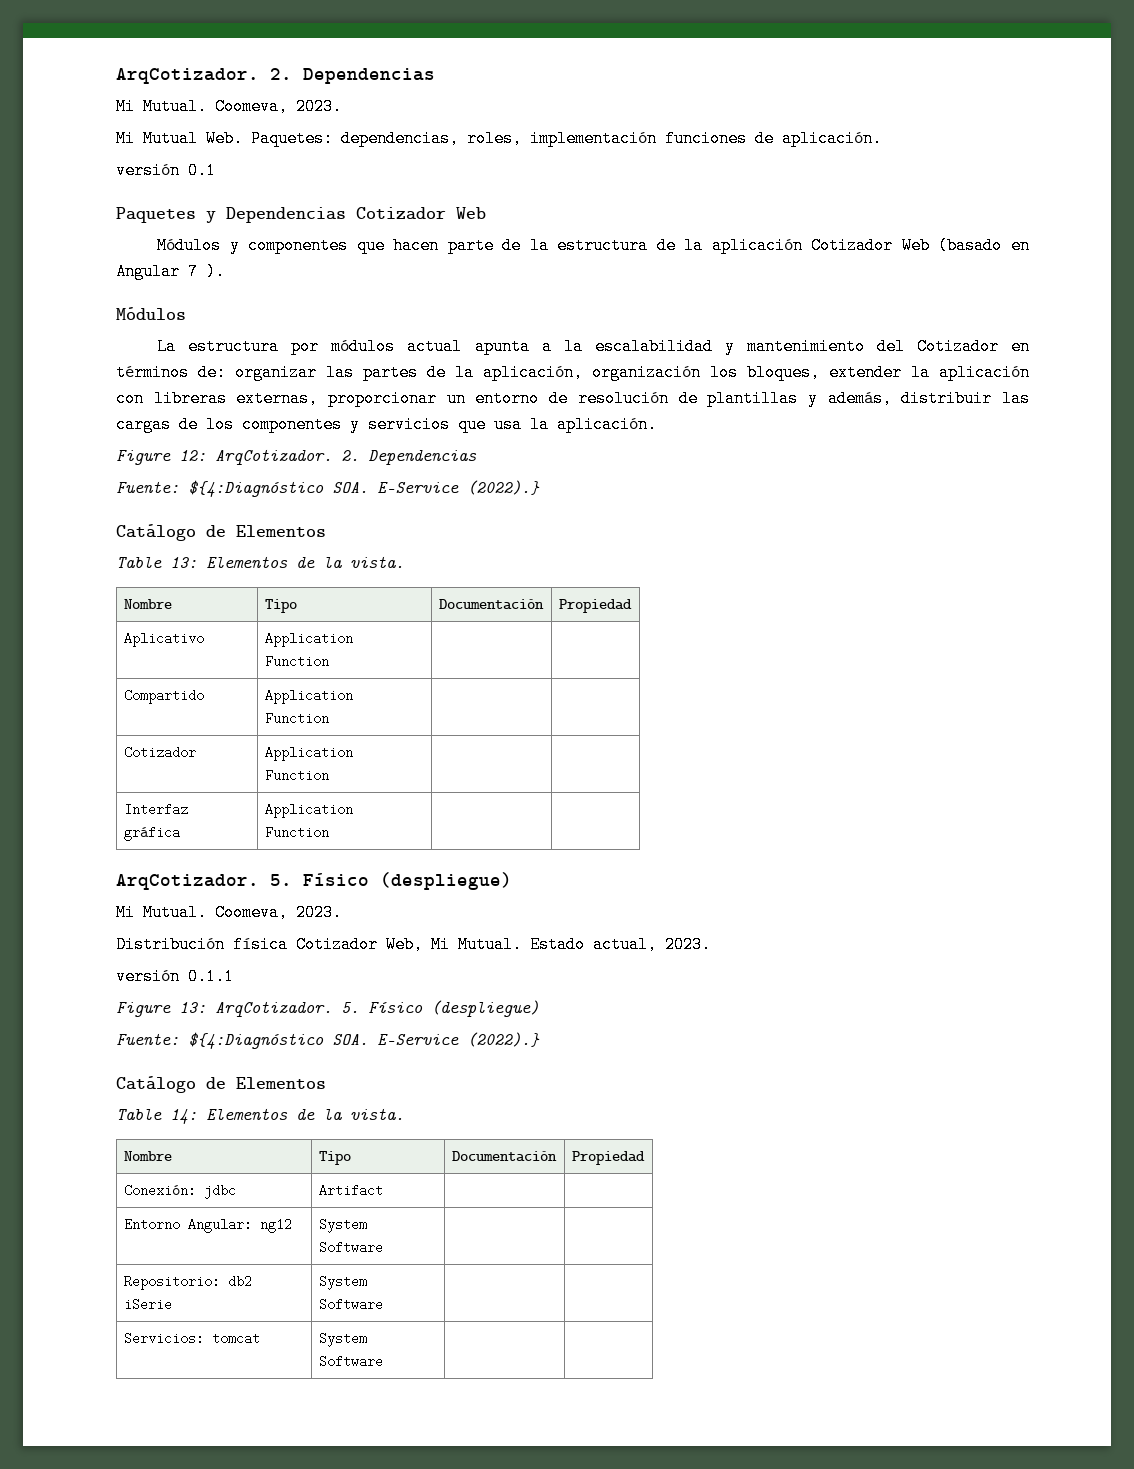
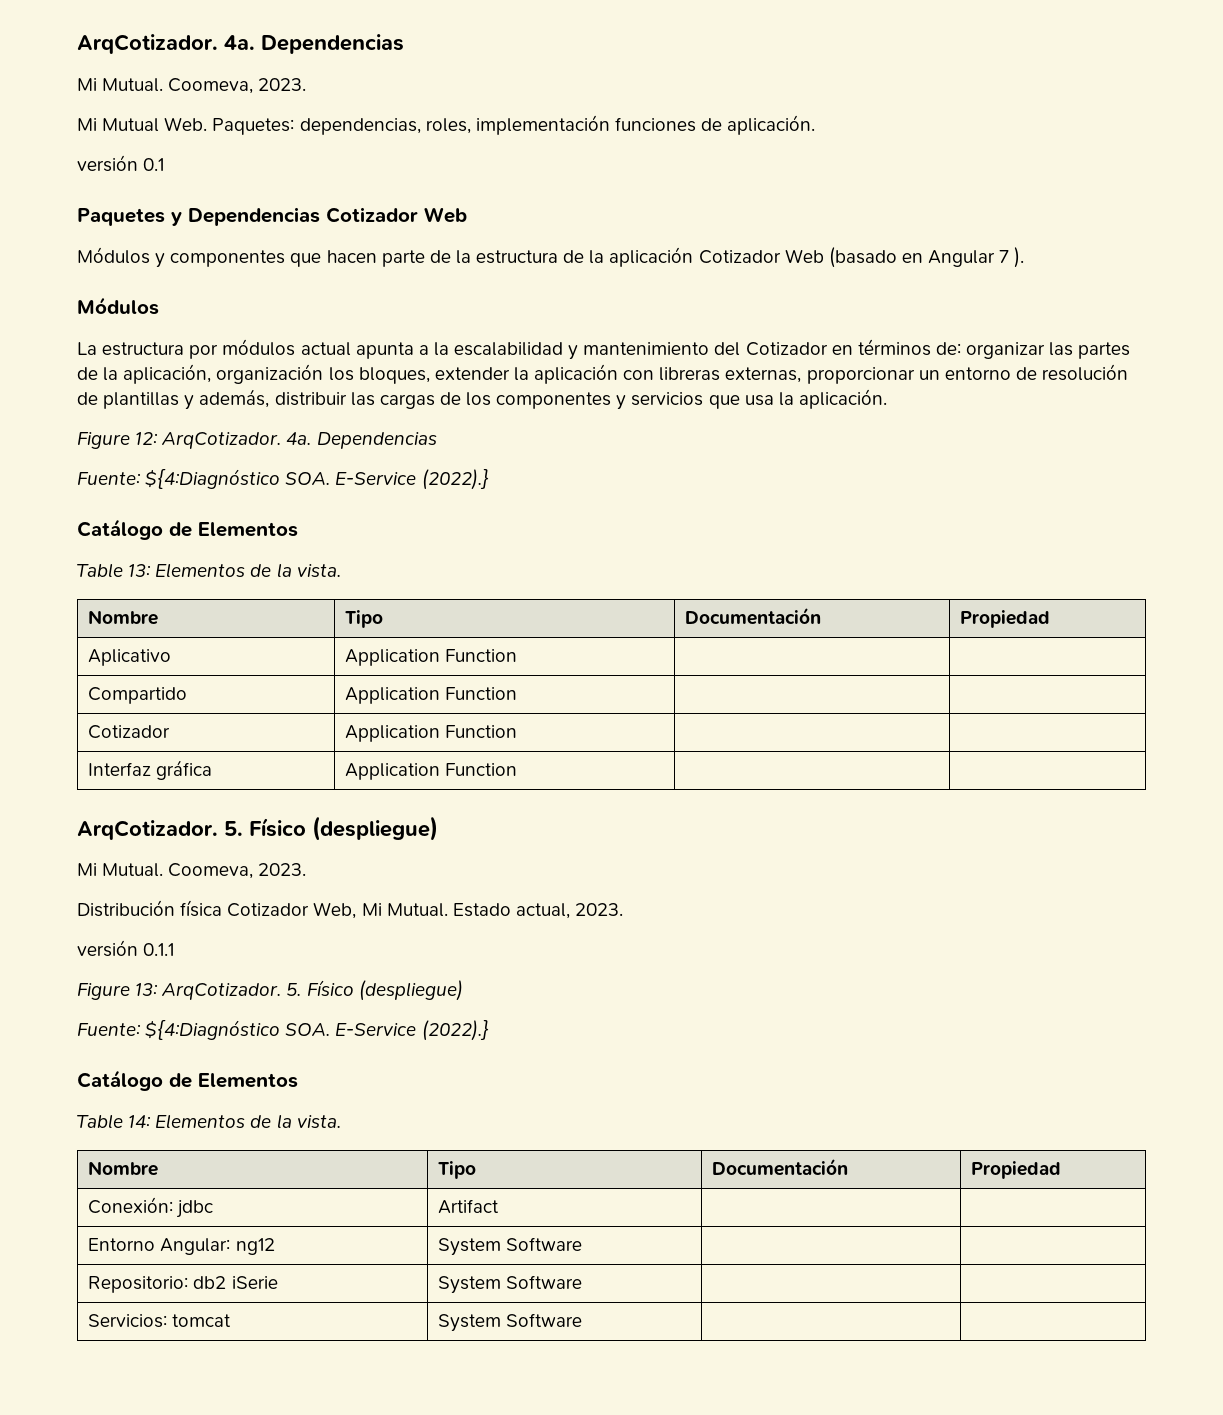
[116,68,292,84] ArqCotizador. 2. -> [77,34,255,54] ArqCotizador. 4a.
[341,450,359,461] 2. -> [286,432,312,445] 4a.

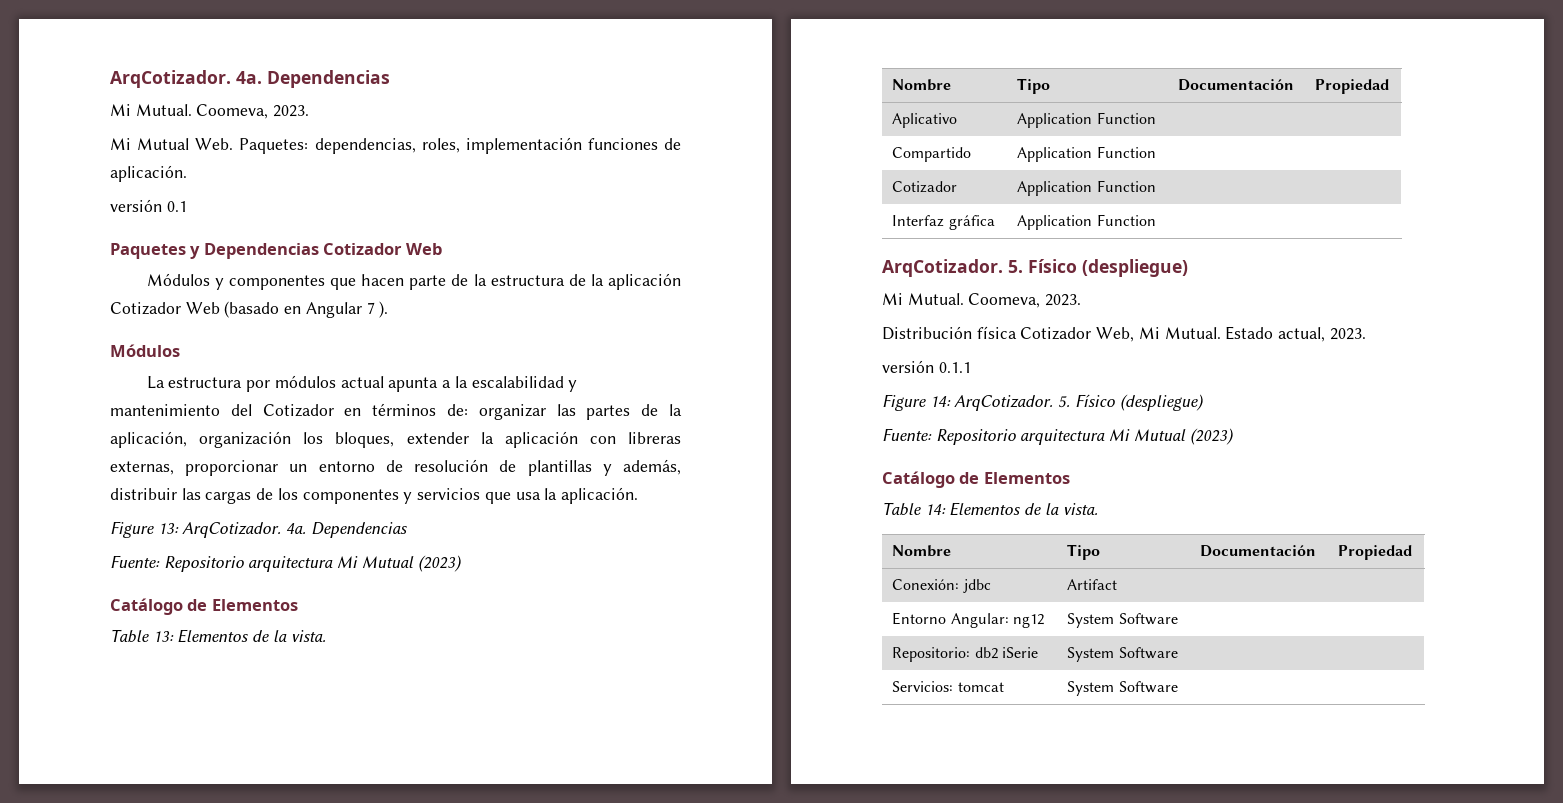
[135,432,159,445] 12: -> [157,523,179,534] 13:
[145,469,489,490] ${4:Diagnóstico SOA. E-Service (2022).} -> [163,555,462,572] Repositorio arquitectura Mi Mutual (2023)
[135,983,159,996] 13: -> [929,396,951,407] 14:
[145,1020,489,1041] ${4:Diagnóstico SOA. E-Service (2022).} -> [935,428,1234,445] Repositorio arquitectura Mi Mutual (2023)

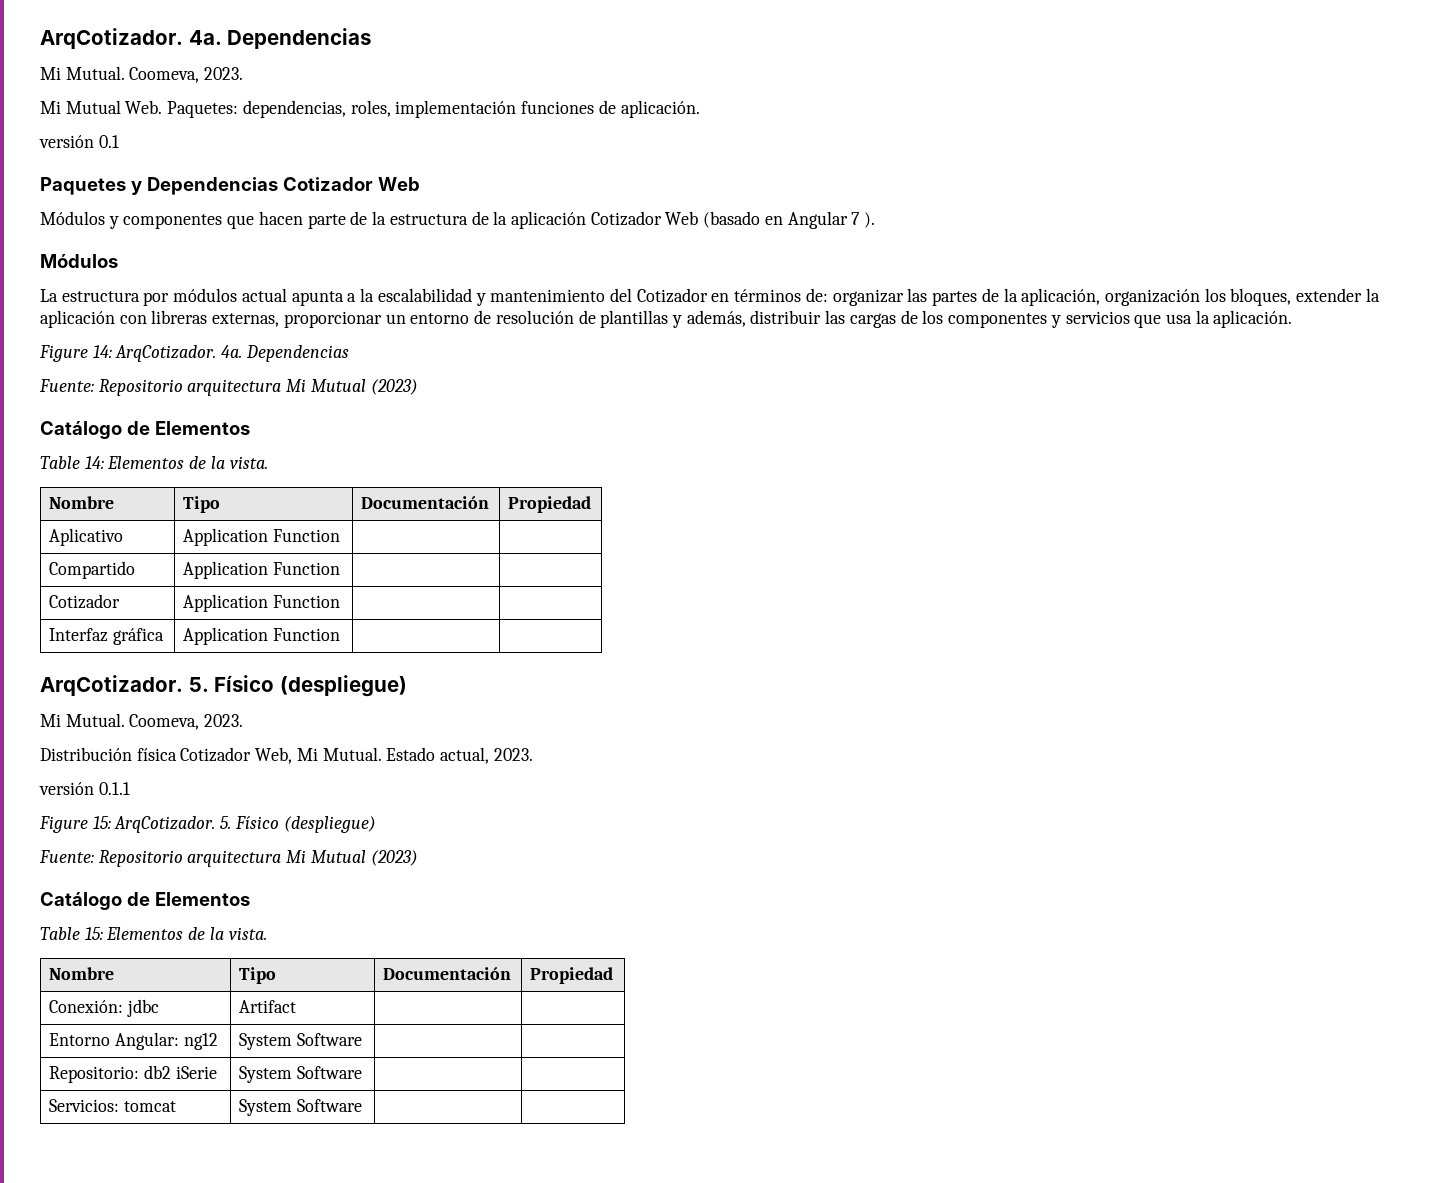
[157,523,179,534] 13: -> [92,345,112,358] 14:
[152,631,174,642] 13: -> [84,456,104,469] 14:
[929,396,951,407] 14: -> [92,816,111,829] 15:
[924,504,946,515] 14: -> [84,927,103,940] 15:

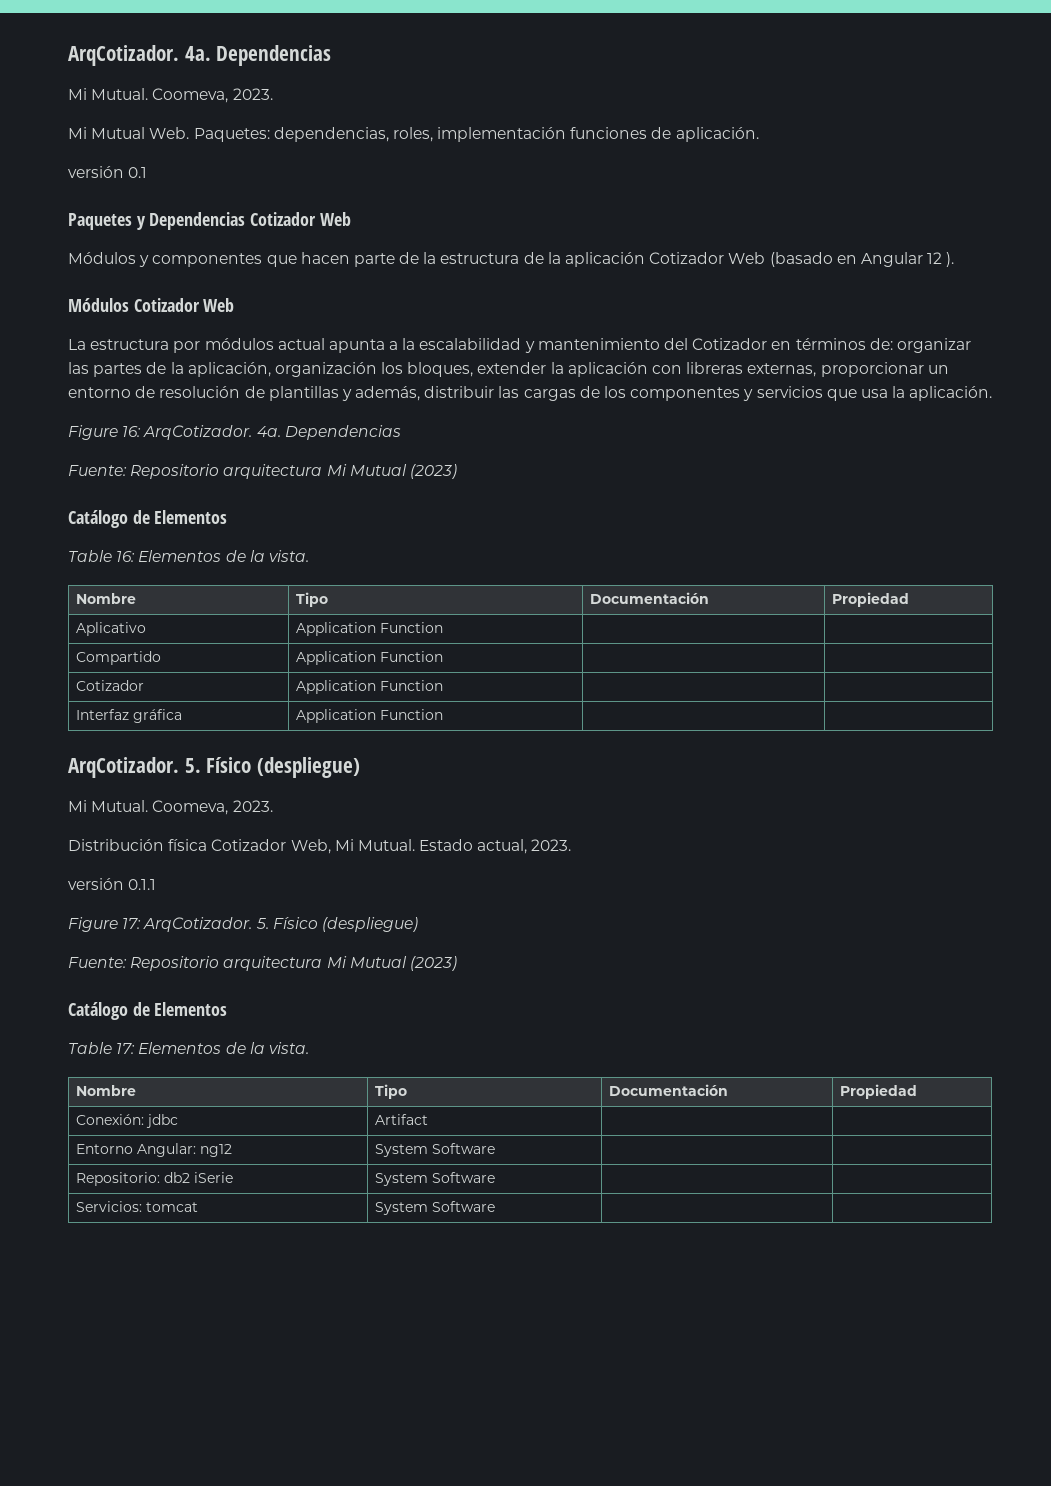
[851,212,861,225] 7 -> [927,252,943,264] 12
(118, 261) none -> [133,298,235,312] Cotizador Web
[92,345,112,358] 14: -> [122,426,142,437] 16:
[84,456,104,469] 14: -> [116,551,136,562] 16:
[92,816,111,829] 15: -> [122,918,142,929] 17:
[84,927,103,940] 15: -> [116,1043,136,1054] 17:

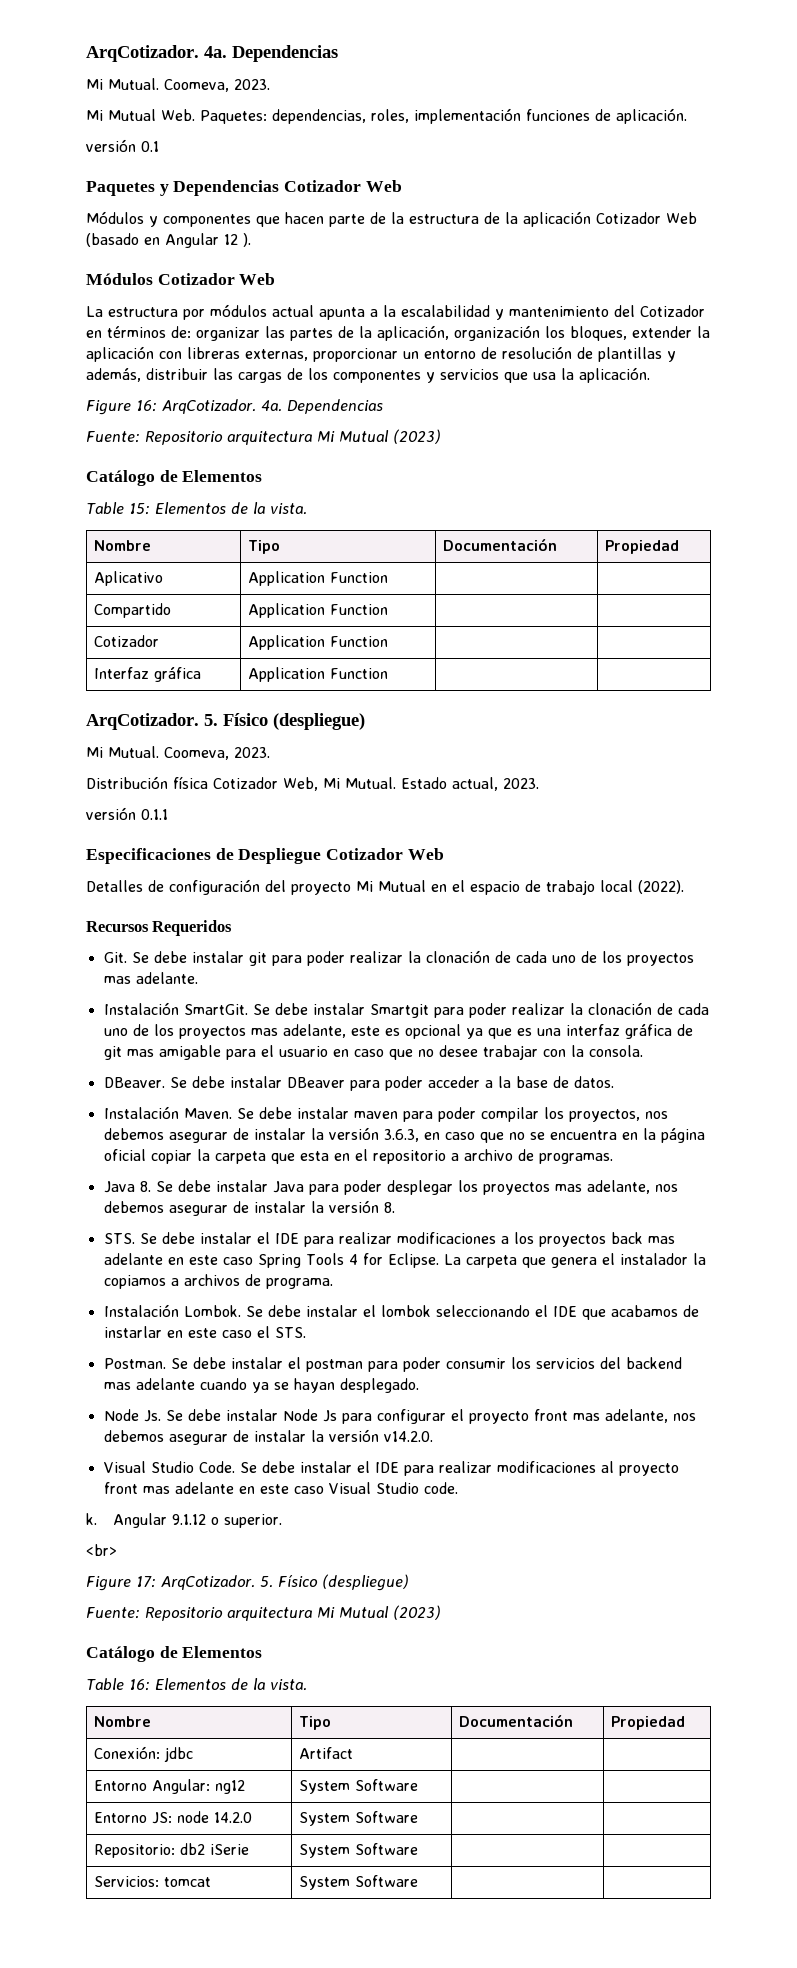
[116,551,136,562] 16: -> [128,503,150,515] 15:
(157, 884) none -> [86,848,444,864] [86,879,684,895] [86,920,233,936] [103,950,694,966] [103,972,198,984] [103,1002,709,1018] [103,1024,693,1039] [103,1045,643,1060] [103,1076,614,1091] [103,1106,668,1122] [103,1127,705,1143] [103,1149,613,1164] [103,1180,678,1195] [103,1200,395,1216] [103,1232,675,1247] [103,1253,706,1268] [103,1274,333,1289] [103,1304,699,1320] [103,1326,306,1338] [103,1357,682,1372] [103,1378,419,1393] [103,1409,696,1424] [103,1429,433,1445] [103,1461,679,1476] [103,1482,458,1494] [86,1513,282,1528] [86,1544,117,1556] // Especificaciones de Despliegue Cotizador Web // Detalles de configuración del proyecto Mi Mutual en el espacio de trabajo local (2022). // Recursos Requeridos // Git. Se debe instalar git para poder realizar la clonación de cada uno de los proyectos mas adelante. // Instalación SmartGit. Se debe instalar Smartgit para poder realizar la clonación de cada uno de los proyectos mas adelante, este es opcional ya que es una interfaz gráfica de git mas amigable para el usuario en caso que no desee trabajar con la consola. // DBeaver. Se debe instalar DBeaver para poder acceder a la base de datos. // Instalación Maven. Se debe instalar maven para poder compilar los proyectos, nos debemos asegurar de instalar la versión 3.6.3, en caso que no se encuentra en la página oficial copiar la carpeta que esta en el repositorio a archivo de programas. // Java 8. Se debe instalar Java para poder desplegar los proyectos mas adelante, nos debemos asegurar de instalar la versión 8. // STS. Se debe instalar el IDE para realizar modificaciones a los proyectos back mas adelante en este caso Spring Tools 4 for Eclipse. La carpeta que genera el instalador la copiamos a archivos de programa. // Instalación Lombok. Se debe instalar el lombok seleccionando el IDE que acabamos de instarlar en este caso el STS. // Postman. Se debe instalar el postman para poder consumir los servicios del backend mas adelante cuando ya se hayan desplegado. // Node Js. Se debe instalar Node Js para configurar el proyecto front mas adelante, nos debemos asegurar de instalar la versión v14.2.0. // Visual Studio Code. Se debe instalar el IDE para realizar modificaciones al proyecto front mas adelante en este caso Visual Studio code. // k. Angular 9.1.12 o superior. // <br>
[116,1043,136,1054] 17: -> [128,1679,150,1691] 16:
(495, 1148) none -> [94,1811,253,1824] [299,1811,419,1826] // Entorno JS: node 14.2.0 | System Software | |

